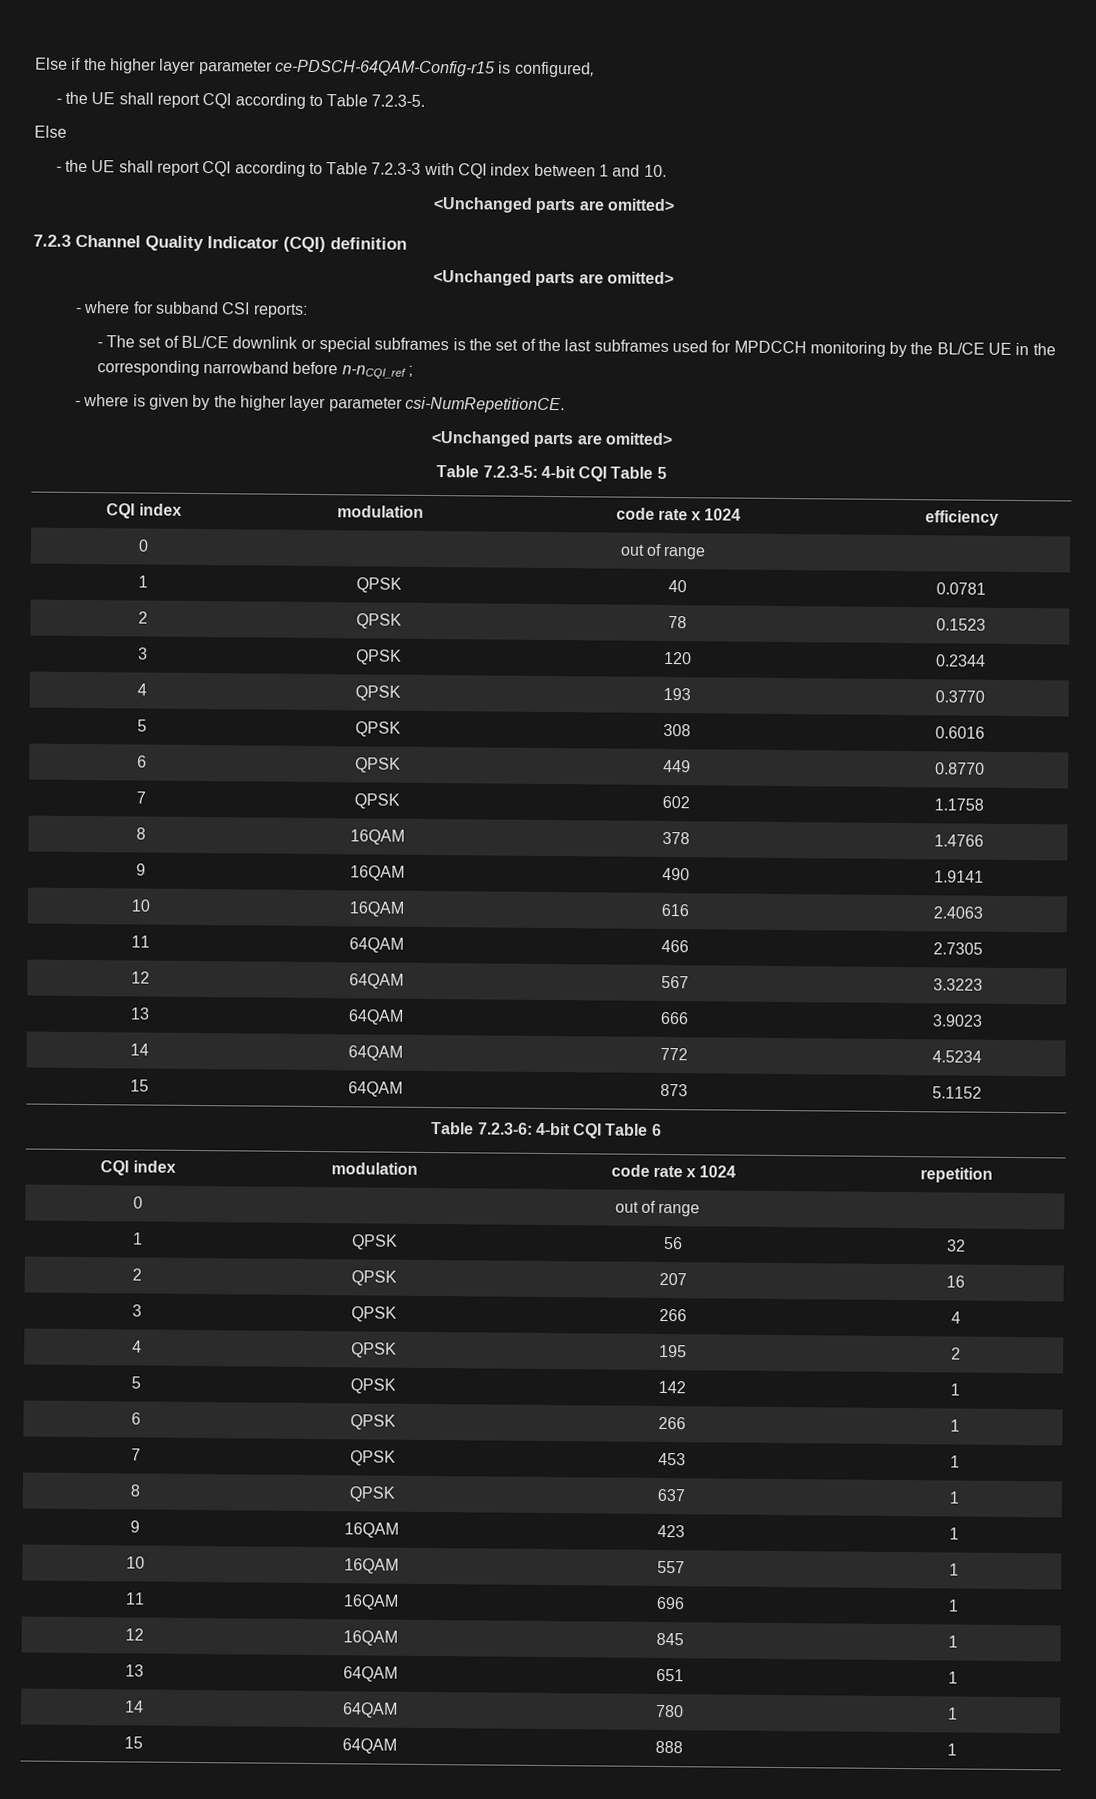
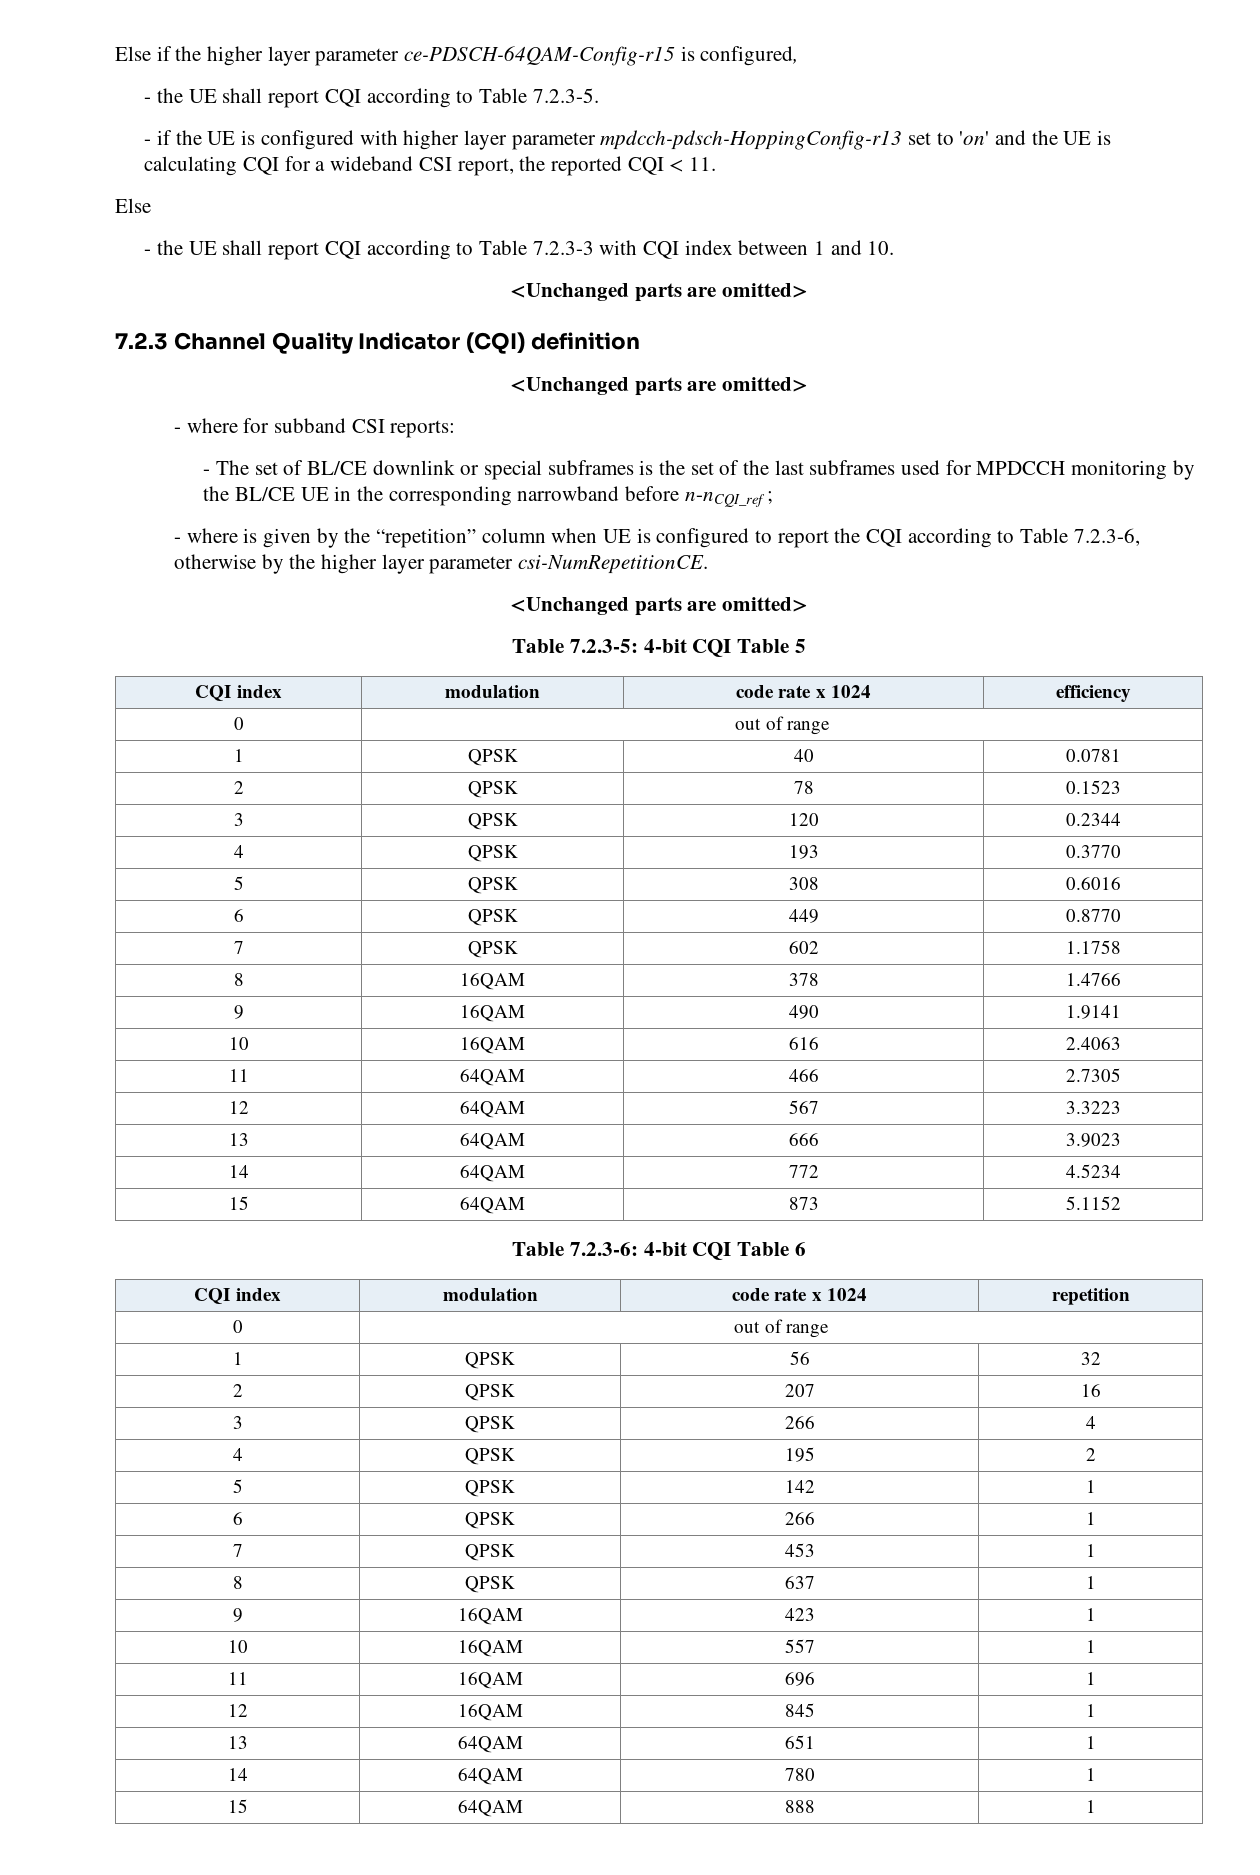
(426, 100) none -> [144,130,1111,150] [144,156,716,176] // - if the UE is configured with higher layer parameter mpdcch-pdsch-HoppingConfig-r13 set to 'on' and the UE is calculating CQI for a wideband CSI report, the reported CQI < 11.
(237, 401) none -> [375,528,1140,548] [173,554,316,574] “repetition” column when UE is configured to report the CQI according to Table 7.2.3-6, otherwise by the

